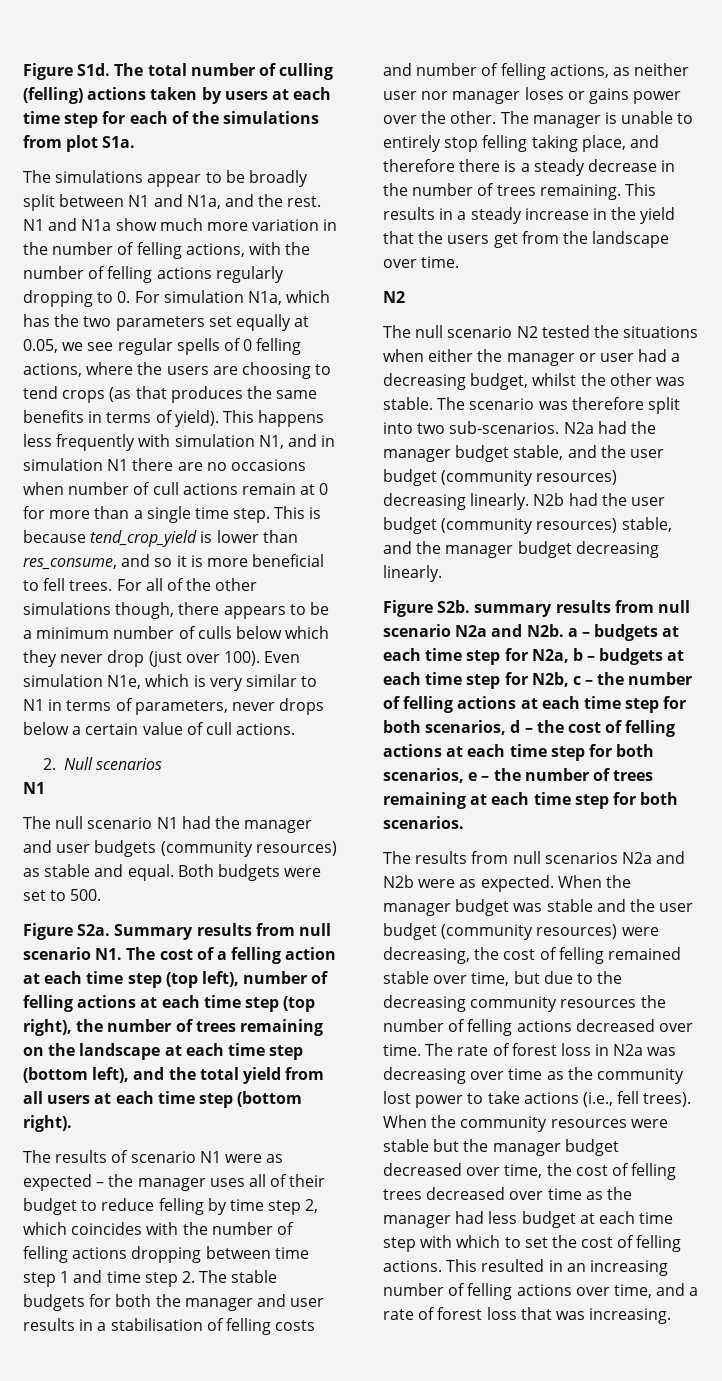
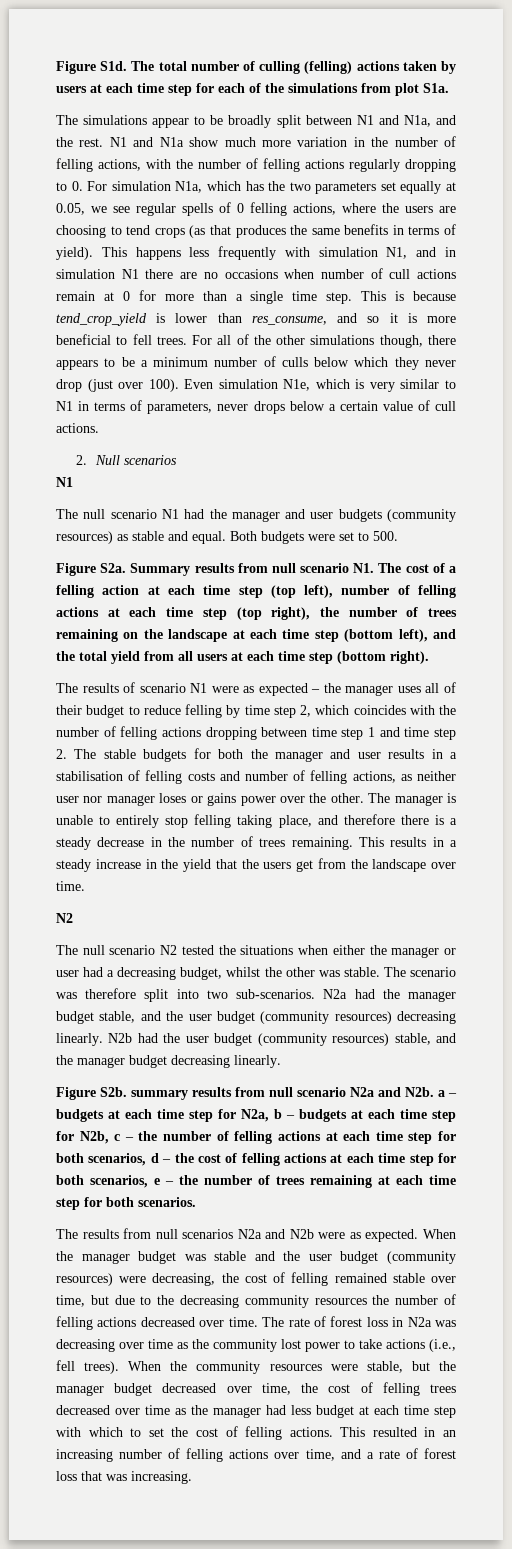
[383,1139,429,1152] stable -> [366,1361,403,1373] stable,

